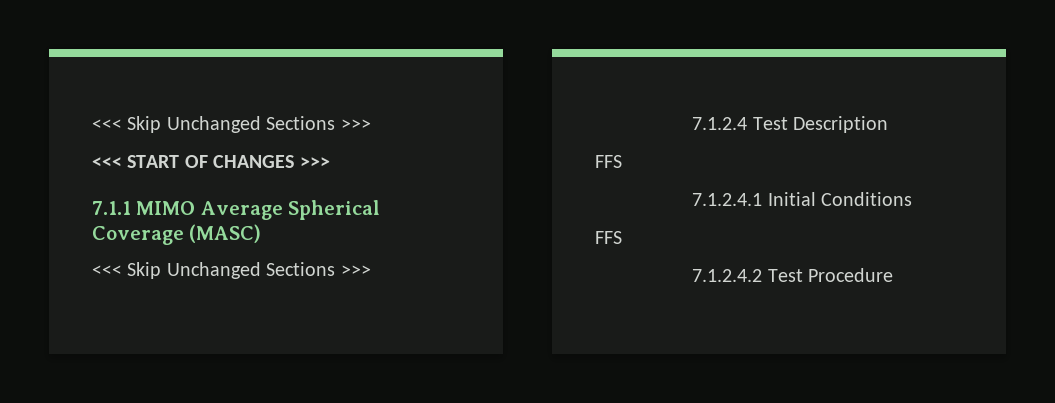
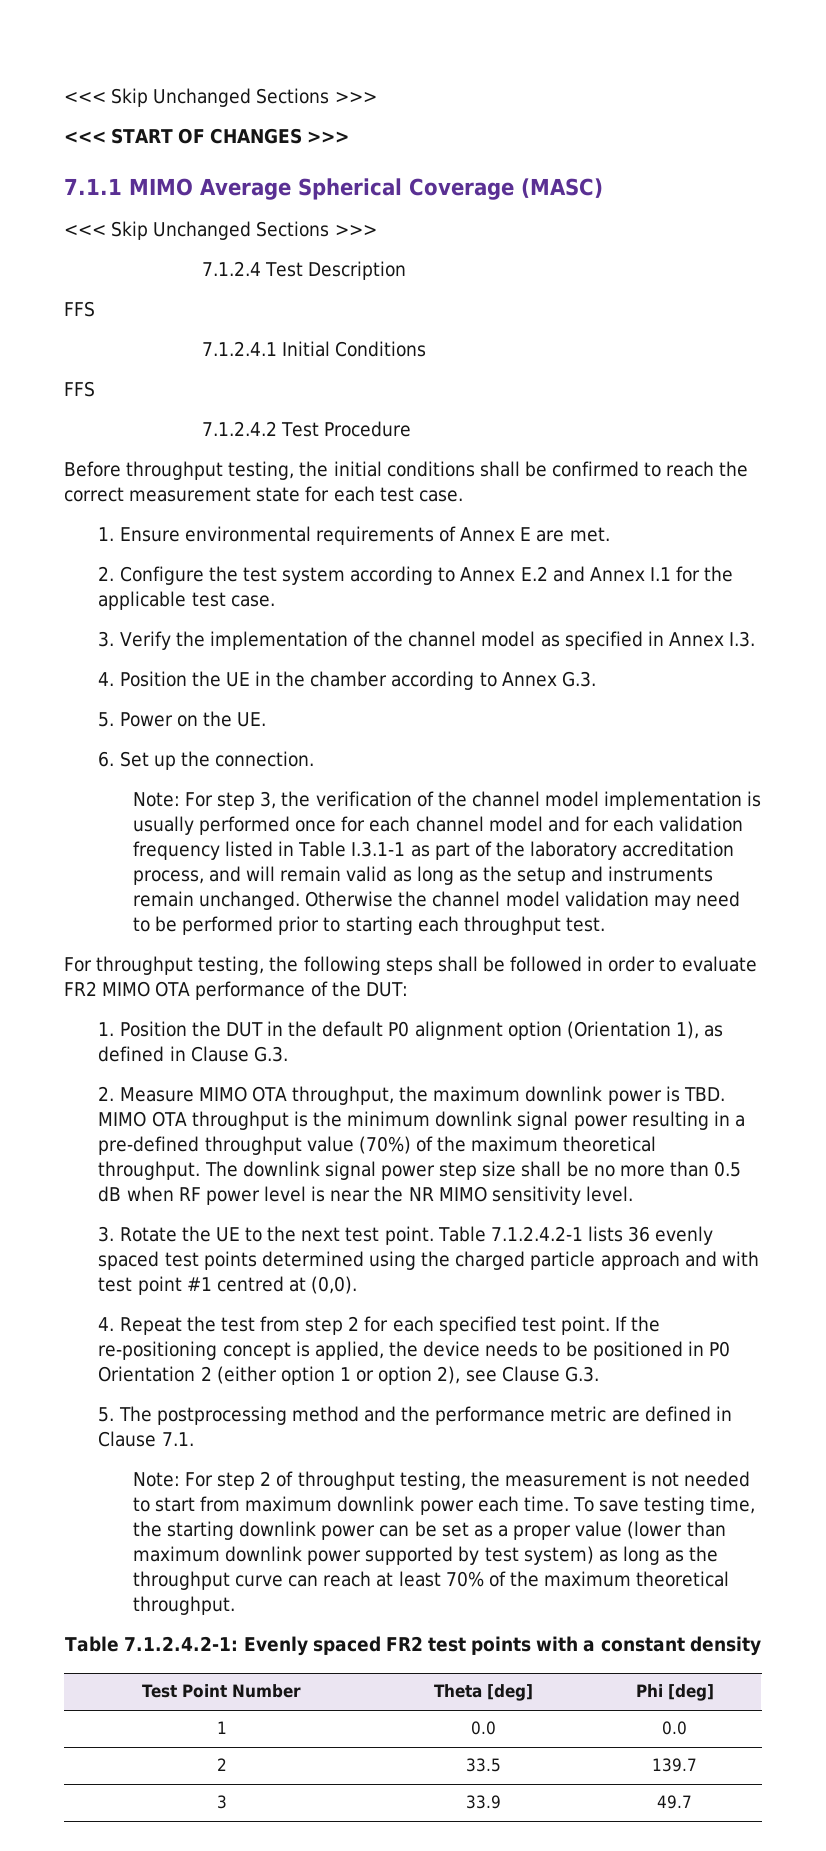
(894, 275) none -> [64,461,749,480] [64,486,463,502] [98,526,610,545] [98,566,734,585] [98,591,275,610] [98,631,756,650] [98,671,596,690] [98,711,266,727] [98,751,315,770] [132,791,762,810] [132,816,744,835] [132,841,735,860] [132,866,714,885] [132,891,741,910] [132,916,606,935] [64,956,757,975] [64,981,408,1000] [98,1021,724,1040] [98,1046,288,1062] [98,1086,725,1105] [98,1111,745,1130] [98,1136,657,1155] [98,1161,742,1180] [98,1186,633,1205] [98,1226,714,1245] [98,1251,759,1270] [98,1276,358,1295] [98,1316,661,1335] [98,1341,730,1360] [98,1366,599,1385] [98,1406,732,1425] [98,1431,194,1447] [132,1471,751,1490] [132,1496,756,1515] [132,1521,726,1540] [132,1546,719,1565] [132,1571,730,1590] [132,1596,235,1615] [65,1636,761,1656] [141,1684,302,1698] [433,1684,533,1701] [635,1684,714,1701] [216,1721,227,1734] [470,1721,496,1735] [662,1721,687,1735] [216,1758,227,1771] [465,1758,501,1772] [652,1758,697,1772] [216,1795,227,1809] [465,1795,501,1809] [657,1795,692,1809] // Before throughput testing, the initial conditions shall be confirmed to reach the correct measurement state for each test case. // 1. Ensure environmental requirements of Annex E are met. // 2. Configure the test system according to Annex E.2 and Annex I.1 for the applicable test case. // 3. Verify the implementation of the channel model as specified in Annex I.3. // 4. Position the UE in the chamber according to Annex G.3. // 5. Power on the UE. // 6. Set up the connection. // Note: For step 3, the verification of the channel model implementation is usually performed once for each channel model and for each validation frequency listed in Table I.3.1-1 as part of the laboratory accreditation process, and will remain valid as long as the setup and instruments remain unchanged. Otherwise the channel model validation may need to be performed prior to starting each throughput test. // For throughput testing, the following steps shall be followed in order to evaluate FR2 MIMO OTA performance of the DUT: // 1. Position the DUT in the default P0 alignment option (Orientation 1), as defined in Clause G.3. // 2. Measure MIMO OTA throughput, the maximum downlink power is TBD. MIMO OTA throughput is the minimum downlink signal power resulting in a pre-defined throughput value (70%) of the maximum theoretical throughput. The downlink signal power step size shall be no more than 0.5 dB when RF power level is near the NR MIMO sensitivity level. // 3. Rotate the UE to the next test point. Table 7.1.2.4.2-1 lists 36 evenly spaced test points determined using the charged particle approach and with test point #1 centred at (0,0). // 4. Repeat the test from step 2 for each specified test point. If the re-positioning concept is applied, the device needs to be positioned in P0 Orientation 2 (either option 1 or option 2), see Clause G.3. // 5. The postprocessing method and the performance metric are defined in Clause 7.1. // Note: For step 2 of throughput testing, the measurement is not needed to start from maximum downlink power each time. To save testing time, the starting downlink power can be set as a proper value (lower than maximum downlink power supported by test system) as long as the throughput curve can reach at least 70% of the maximum theoretical throughput. // Table 7.1.2.4.2-1: Evenly spaced FR2 test points with a constant density // Test Point Number | Theta [deg] | Phi [deg] // 1 | 0.0 | 0.0 // 2 | 33.5 | 139.7 // 3 | 33.9 | 49.7

